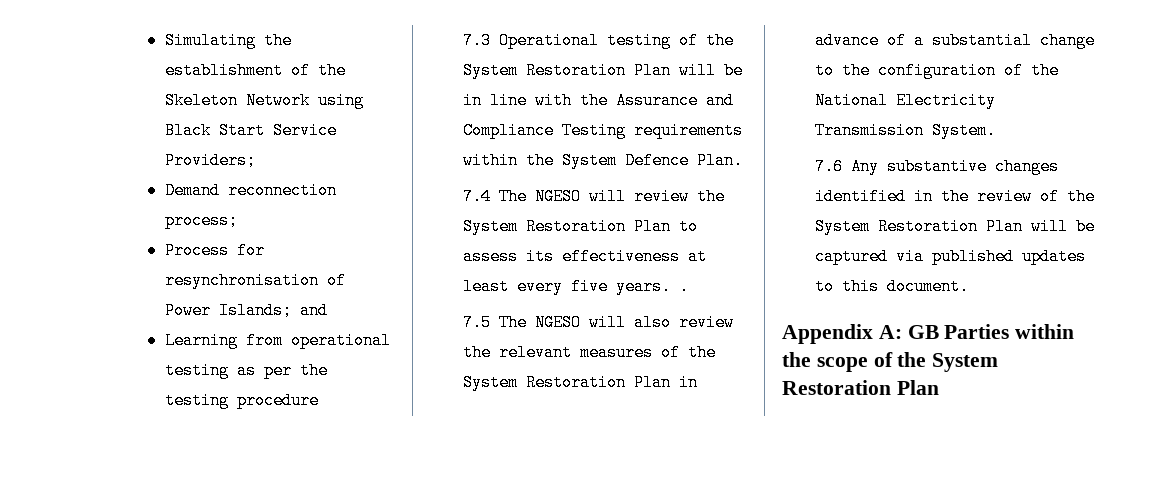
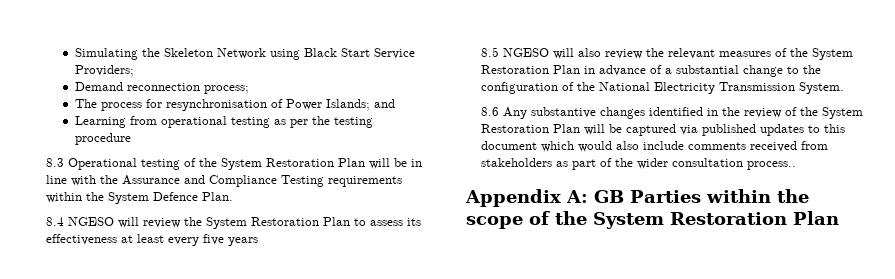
[164,62,346,79] establishment of the -> (160, 52) none
[164,242,229,259] Process -> [74,99,142,111] The process
[463,32,492,49] 7.3 -> [45,158,64,167] 8.3
[463,188,528,205] 7.4 The -> [45,217,64,226] 8.4
[616,278,690,295] [463,314,528,331] years. . // 7.5 The -> [227,237,258,246] [480,47,499,57] years // 8.5
[815,158,844,175] 7.6 -> [480,107,499,116] 8.6
[887,278,970,295] document. -> [480,141,828,152] [480,158,796,170] document which would also include comments received from stakeholders as part of the wider consultation process..

